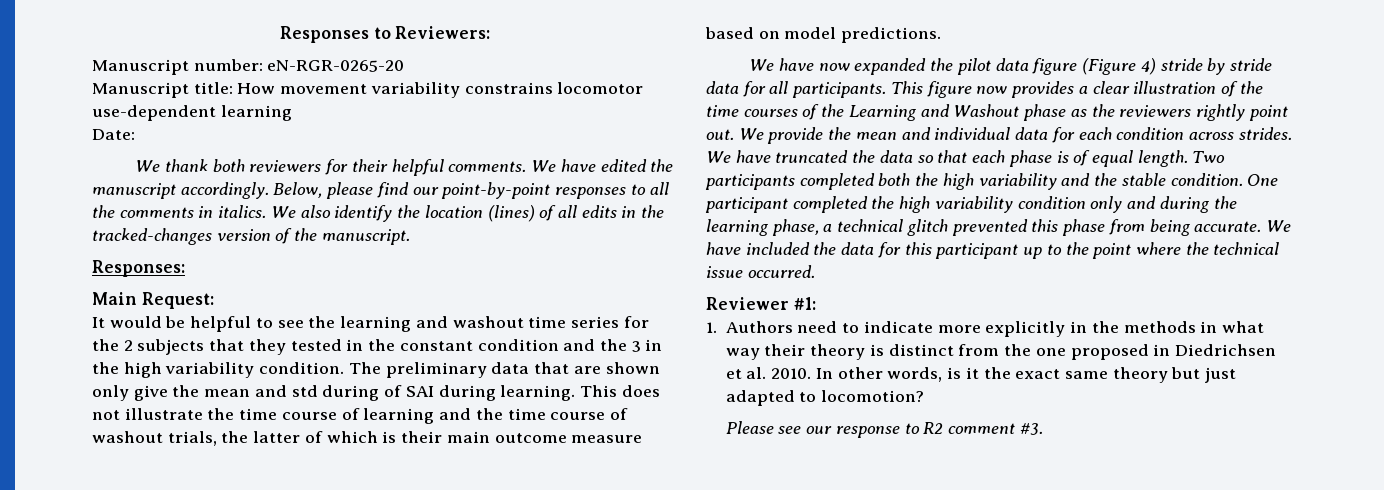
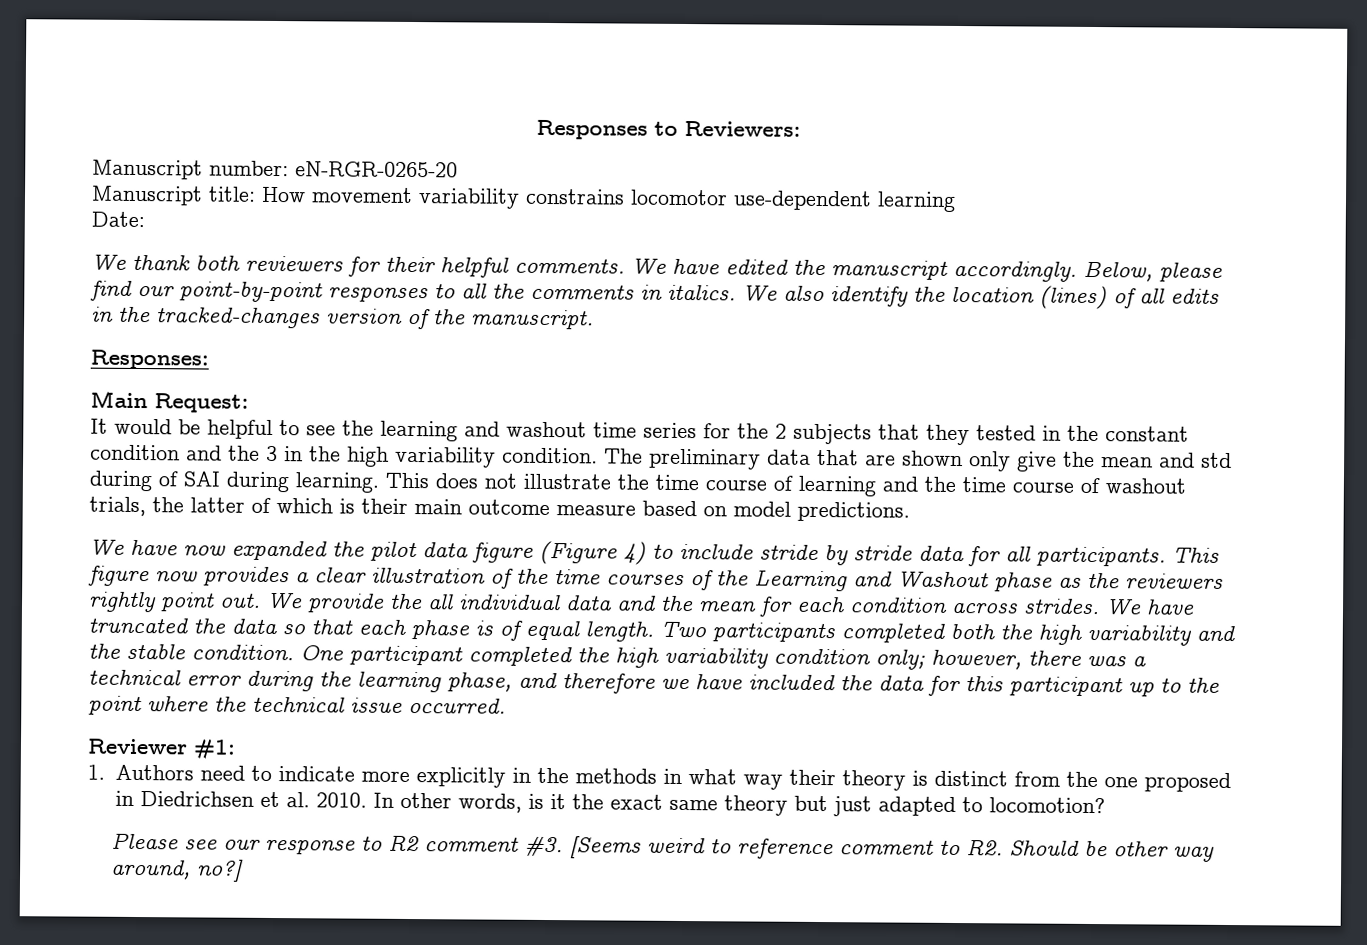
(1156, 66) none -> [652,543,754,560] to include
[855,127,1049,140] mean and individual data -> [427,594,757,612] all individual data and the mean
[1090,196,1237,213] [706,219,1291,236] only and during the learning phase, a technical glitch prevented this phase from being accurate. We -> [875,649,1146,670] [88,669,690,694] only; however, there was a technical error during the learning phase, and therefore we
(1043, 429) none -> [568,836,1215,862] [110,859,244,882] [Seems weird to reference comment to R2. Should be other way around, no?]

